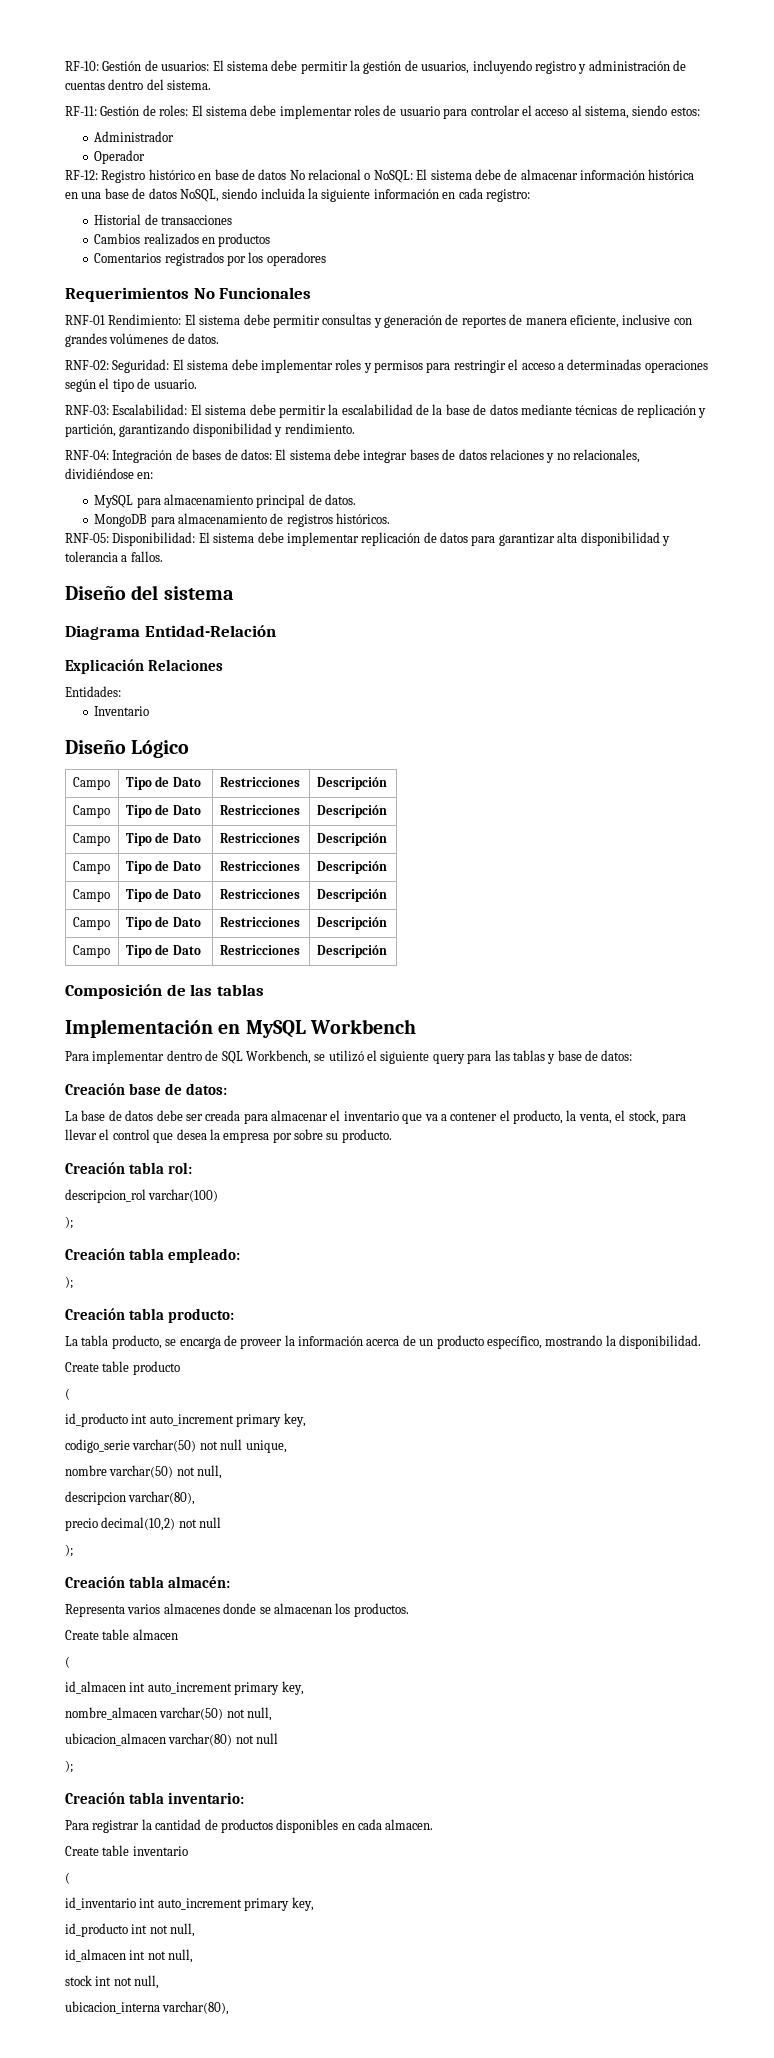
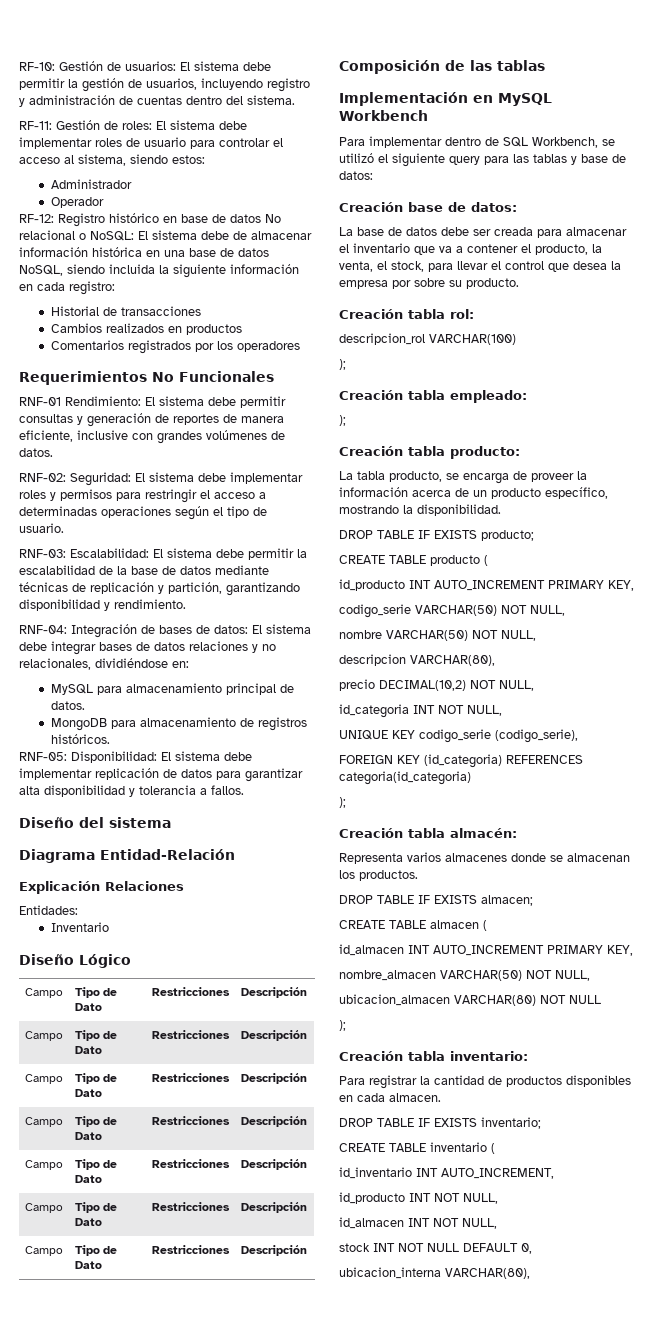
[148,1189,219,1202] varchar(100) -> [429,334,516,345] VARCHAR(100)
[65,1361,180,1375] Create table producto // -> [339,530,534,541] [339,555,480,566] DROP TABLE IF EXISTS producto; // CREATE TABLE producto
[131,1413,306,1427] [65,1439,287,1453] [65,1465,223,1479] int auto_increment primary key, // codigo_serie varchar(50) not null unique, // nombre varchar(50) not null, -> [409,580,634,591] [339,604,565,618] [339,630,536,641] INT AUTO_INCREMENT PRIMARY KEY, // codigo_serie VARCHAR(50) NOT NULL, // nombre VARCHAR(50) NOT NULL,
[128,1491,196,1505] varchar(80), -> [410,655,495,666] VARCHAR(80),
[101,1517,222,1531] decimal(10,2) not null -> [379,680,534,691] [339,704,502,718] [339,729,578,743] [339,754,583,768] [339,771,471,785] DECIMAL(10,2) NOT NULL, // id_categoria INT NOT NULL, // UNIQUE KEY codigo_serie (codigo_serie), // FOREIGN KEY (id_categoria) REFERENCES categoria(id_categoria)
[65,1629,130,1640] Create table -> [339,895,533,906] [339,920,426,929] DROP TABLE IF EXISTS almacen; // CREATE TABLE
(178, 1634) // -> (479, 924) none
[129,1681,304,1695] [65,1707,273,1721] [65,1733,279,1746] int auto_increment primary key, // nombre_almacen varchar(50) not null, // ubicacion_almacen varchar(80) not null -> [408,945,633,956] [339,970,590,981] [339,994,601,1006] INT AUTO_INCREMENT PRIMARY KEY, // nombre_almacen VARCHAR(50) NOT NULL, // ubicacion_almacen VARCHAR(80) NOT NULL
[65,1845,188,1856] Create table inventario // -> [339,1117,541,1129] [339,1142,487,1152] DROP TABLE IF EXISTS inventario; // CREATE TABLE inventario
[139,1897,314,1911] [65,1923,196,1937] [65,1949,194,1963] [65,1975,160,1989] int auto_increment primary key, // id_producto int not null, // id_almacen int not null, // stock int not null, -> [416,1168,554,1179] [339,1192,498,1204] [339,1217,497,1229] [339,1243,532,1254] INT AUTO_INCREMENT, // id_producto INT NOT NULL, // id_almacen INT NOT NULL, // stock INT NOT NULL DEFAULT 0,
[162,2001,230,2015] varchar(80), -> [445,1268,530,1279] VARCHAR(80),

